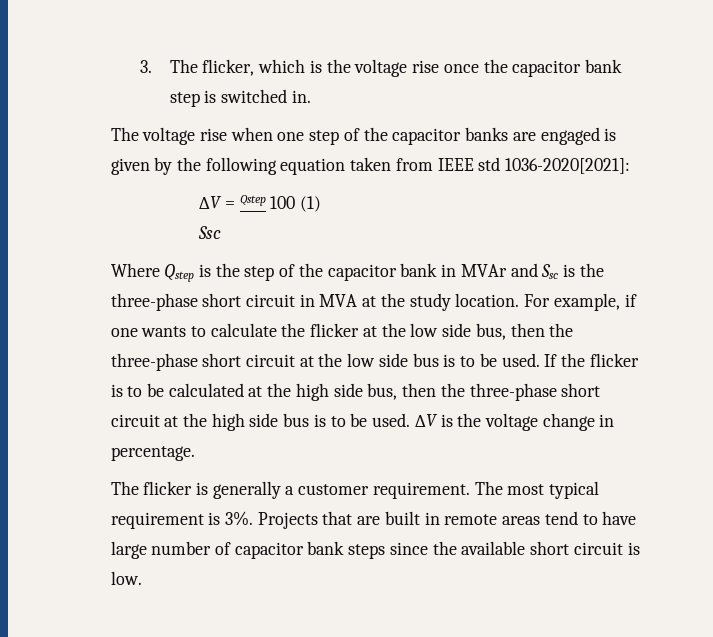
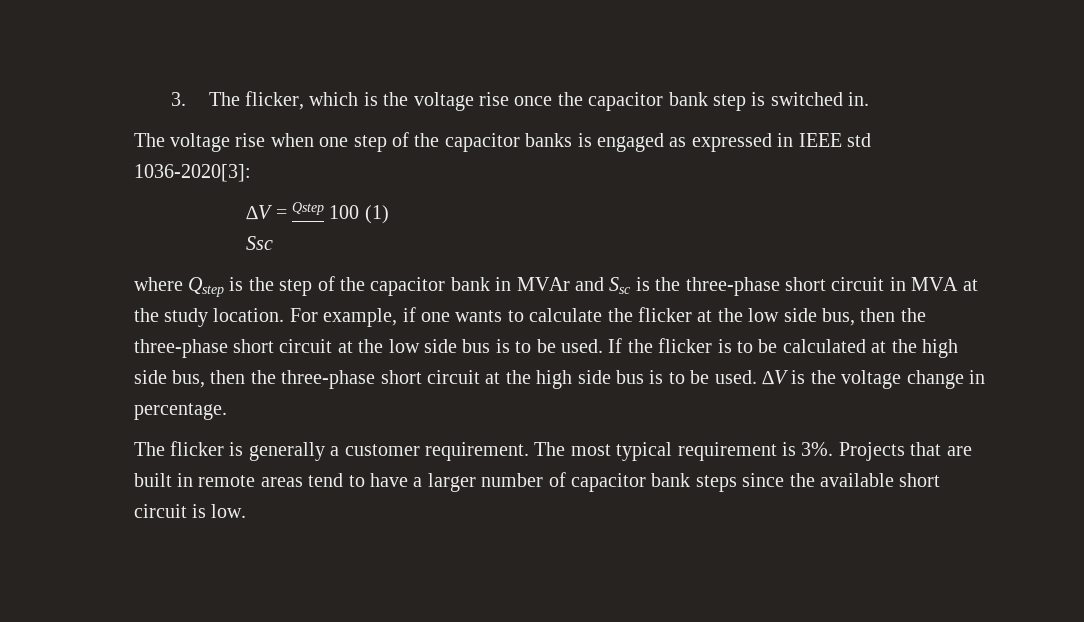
[512,127,617,145] [110,157,433,175] are engaged is given by the following equation taken from -> [577,133,794,152] is engaged as expressed in
[505,158,631,174] 1036-2020[2021]: -> [133,164,251,182] 1036-2020[3]:
[110,263,160,277] Where -> [133,277,183,291] where
[110,541,147,559] large -> [413,473,476,492] a larger

